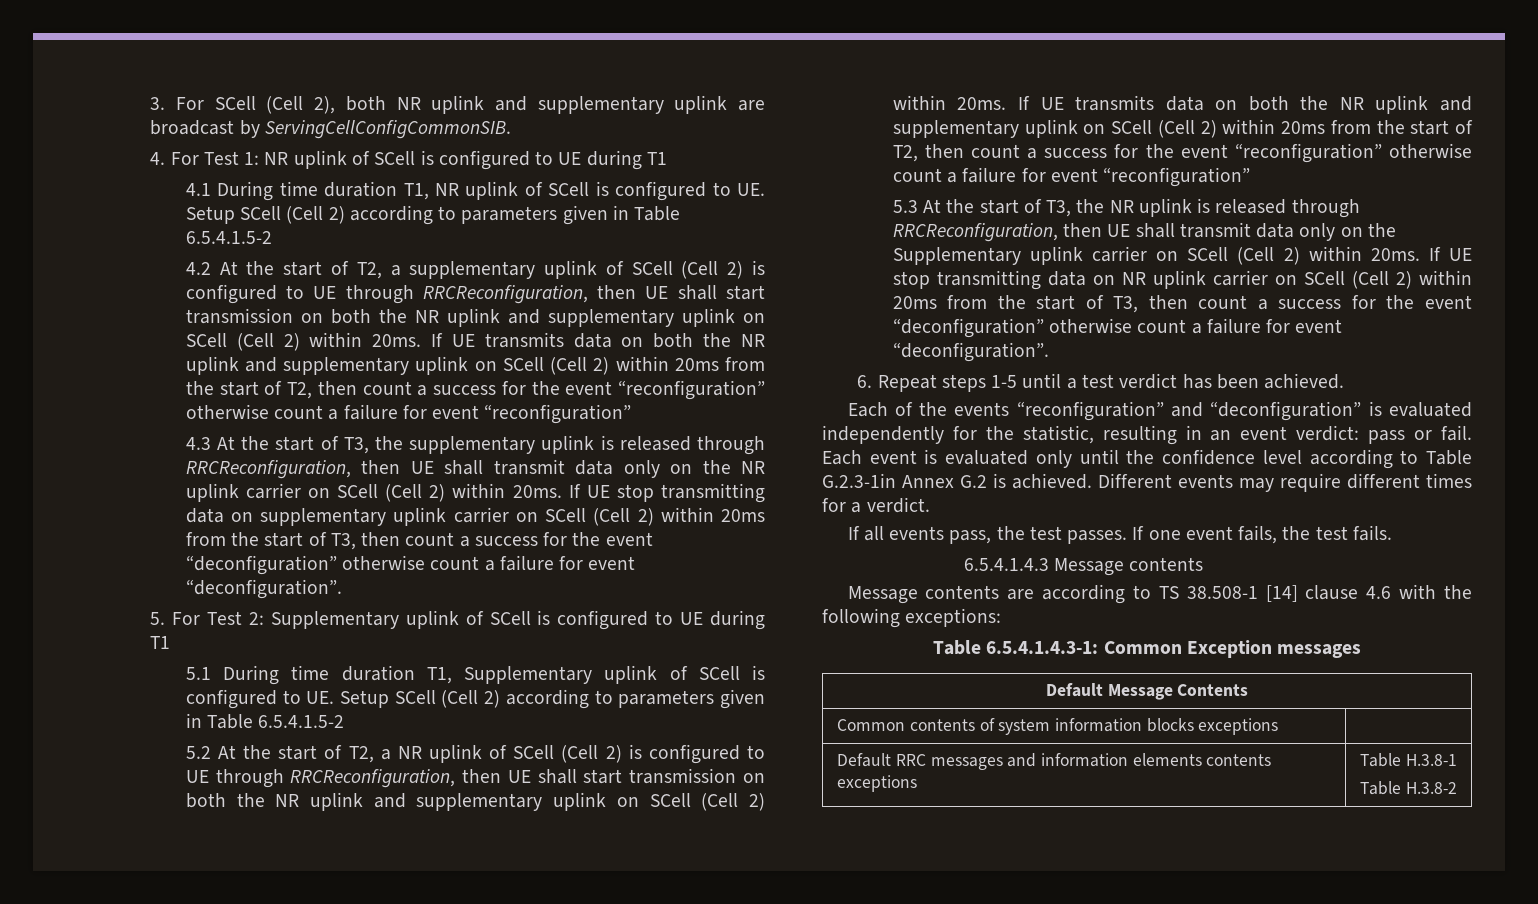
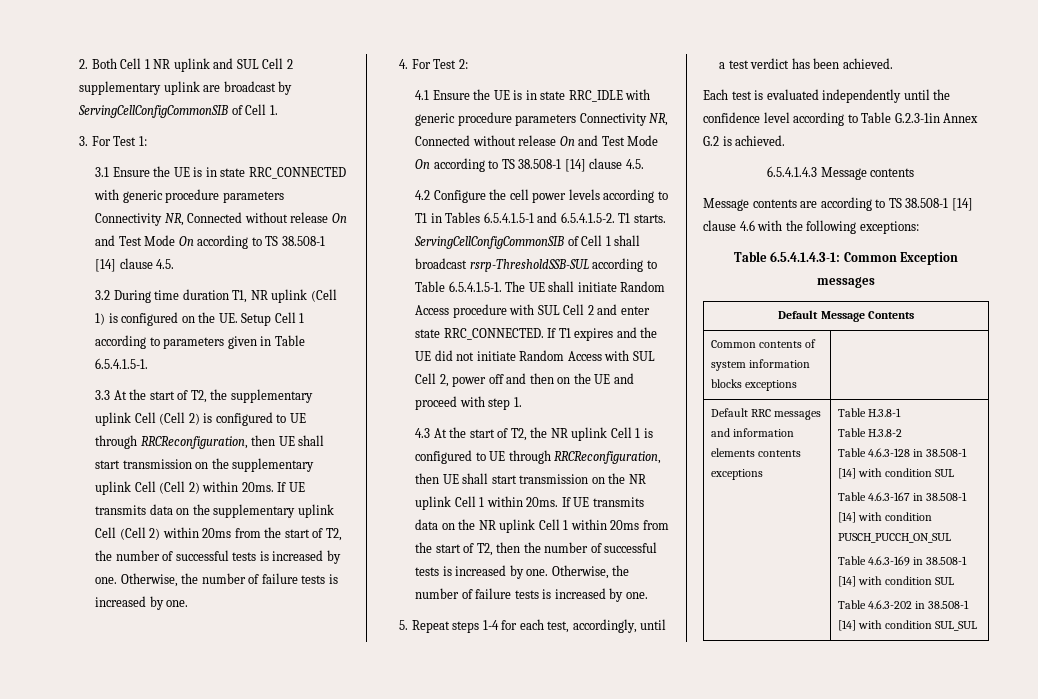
[150,95,527,114] 3. For SCell (Cell 2), both NR uplink and -> [79,58,293,72] 2. Both Cell 1 NR uplink and SUL Cell 2
[264,120,511,139] [150,150,667,170] [185,183,211,196] ServingCellConfigCommonSIB. // 4. For Test 1: NR uplink of SCell is configured to UE during T1 // 4.1 -> [78,104,278,118] [79,136,147,146] [95,166,346,179] [94,189,284,203] [95,212,347,226] [95,235,325,249] [95,258,175,272] [95,290,111,300] ServingCellConfigCommonSIB of Cell 1. // 3. For Test 1: // 3.1 Ensure the UE is in state RRC_CONNECTED with generic procedure parameters Connectivity NR, Connected without release On and Test Mode On according to TS 38.508-1 [14] clause 4.5. // 3.2
[524,181,766,201] [185,205,681,225] [185,231,272,244] [185,260,673,279] of SCell is configured to UE. Setup SCell (Cell 2) according to parameters given in Table 6.5.4.1.5-2 // 4.2 At the start of T2, a supplementary uplink of SCell -> [310,289,337,302] [95,312,305,326] [95,335,305,349] [95,358,149,369] [95,389,313,403] [95,412,156,426] (Cell 1) is configured on the UE. Setup Cell 1 according to parameters given in Table 6.5.4.1.5-1. // 3.3 At the start of T2, the supplementary uplink Cell
[330,308,765,327] [185,332,765,351] [185,356,766,375] [185,380,766,400] [185,404,632,424] both the NR uplink and supplementary uplink on SCell (Cell 2) within 20ms. If UE transmits data on both the NR uplink and supplementary uplink on SCell (Cell 2) within 20ms from the start of T2, then count a success for the event “reconfiguration” otherwise count a failure for event “reconfiguration” -> [211,458,315,472] [95,481,305,495] [95,504,334,518] [95,527,342,541] [95,550,341,564] [95,573,338,587] [95,596,189,610] [399,59,468,69] [415,89,651,102] [415,112,669,126] [415,135,659,146] [415,158,644,172] [415,189,668,203] [415,212,666,223] [414,235,641,249] [415,258,657,272] [415,281,666,292] [415,304,650,318] [415,327,658,341] [415,350,655,361] [415,373,634,387] [415,396,522,410] the supplementary uplink Cell (Cell 2) within 20ms. If UE transmits data on the supplementary uplink Cell (Cell 2) within 20ms from the start of T2, the number of successful tests is increased by one. Otherwise, the number of failure tests is increased by one. // 4. For Test 2: // 4.1 Ensure the UE is in state RRC_IDLE with generic procedure parameters Connectivity NR, Connected without release On and Test Mode On according to TS 38.508-1 [14] clause 4.5. // 4.2 Configure the cell power levels according to T1 in Tables 6.5.4.1.5-1 and 6.5.4.1.5-2. T1 starts. ServingCellConfigCommonSIB of Cell 1 shall broadcast rsrp-ThresholdSSB-SUL according to Table 6.5.4.1.5-1. The UE shall initiate Random Access procedure with SUL Cell 2 and enter state RRC_CONNECTED. If T1 expires and the UE did not initiate Random Access with SUL Cell 2, power off and then on the UE and proceed with step 1.
[343,435,766,455] [185,459,765,479] [185,483,765,503] [185,507,766,526] [185,532,653,550] [185,555,636,575] [185,579,342,599] [150,610,766,630] [150,636,171,649] [185,665,766,685] [185,689,766,709] [185,713,345,729] [185,744,622,763] T3, the supplementary uplink is released through RRCReconfiguration, then UE shall transmit data only on the NR uplink carrier on SCell (Cell 2) within 20ms. If UE stop transmitting data on supplementary uplink carrier on SCell (Cell 2) within 20ms from the start of T3, then count a success for the event “deconfiguration” otherwise count a failure for event “deconfiguration”. // 5. For Test 2: Supplementary uplink of SCell is configured to UE during T1 // 5.1 During time duration T1, Supplementary uplink of SCell is configured to UE. Setup SCell (Cell 2) according to parameters given in Table 6.5.4.1.5-2 // 5.2 At the start of T2, a NR uplink of SCell (Cell 2) -> [510,427,641,441] T2, the NR uplink Cell 1
[185,792,766,811] [892,95,1472,114] [892,119,1474,138] [892,143,1472,163] [892,167,1251,187] [892,198,1360,218] [892,222,1396,242] [892,246,1472,265] [892,270,1472,290] [892,295,1472,313] [892,318,1343,338] [892,342,1049,362] [857,374,1018,392] both the NR uplink and supplementary uplink on SCell (Cell 2) within 20ms. If UE transmits data on both the NR uplink and supplementary uplink on SCell (Cell 2) within 20ms from the start of T2, then count a success for the event “reconfiguration” otherwise count a failure for event “reconfiguration” // 5.3 At the start of T3, the NR uplink is released through RRCReconfiguration, then UE shall transmit data only on the Supplementary uplink carrier on SCell (Cell 2) within 20ms. If UE stop transmitting data on NR uplink carrier on SCell (Cell 2) within 20ms from the start of T3, then count a success for the event “deconfiguration” otherwise count a failure for event “deconfiguration”. // 6. Repeat steps 1-5 -> [608,473,646,484] [415,496,644,510] [415,519,669,533] [415,542,658,556] [415,565,630,579] [415,588,648,602] [399,619,637,633] the NR uplink Cell 1 within 20ms. If UE transmits data on the NR uplink Cell 1 within 20ms from the start of T2, then the number of successful tests is increased by one. Otherwise, the number of failure tests is increased by one. // 5. Repeat steps 1-4 for each test, accordingly,
[894,401,1472,421] [822,425,1472,445] [822,449,1072,468] of the events “reconfiguration” and “deconfiguration” is evaluated independently for the statistic, resulting in an event verdict: pass or fail. Each event is evaluated only -> [731,89,902,103] test is evaluated independently
[1098,473,1472,492] [822,497,930,513] [847,525,1392,544] Different events may require different times for a verdict. // If all events pass, the test passes. If one event fails, the test fails. -> (786, 140) none
(1457, 788) none -> [838,448,968,457] [838,468,955,479] [838,492,968,501] [838,512,933,523] [838,533,952,543] [838,556,968,566] [838,576,955,587] [838,600,970,609] [838,620,978,631] // Table 4.6.3-128 in 38.508-1 [14] with condition SUL // Table 4.6.3-167 in 38.508-1 [14] with condition PUSCH_PUCCH_ON_SUL // Table 4.6.3-169 in 38.508-1 [14] with condition SUL // Table 4.6.3-202 in 38.508-1 [14] with condition SUL_SUL

